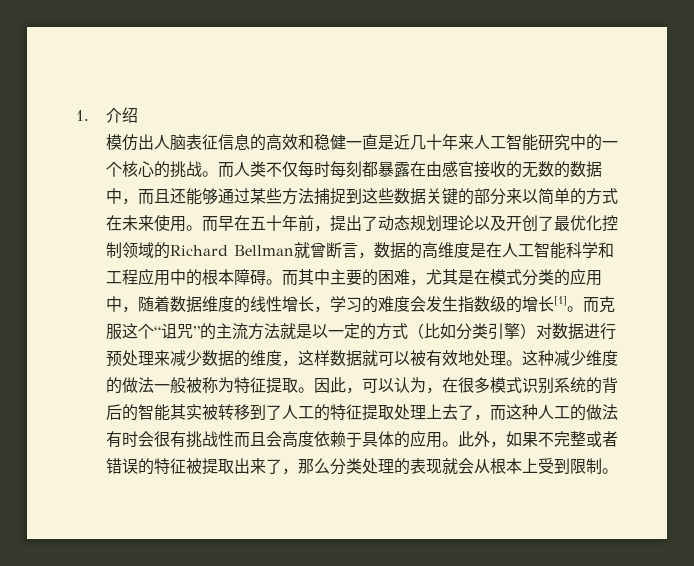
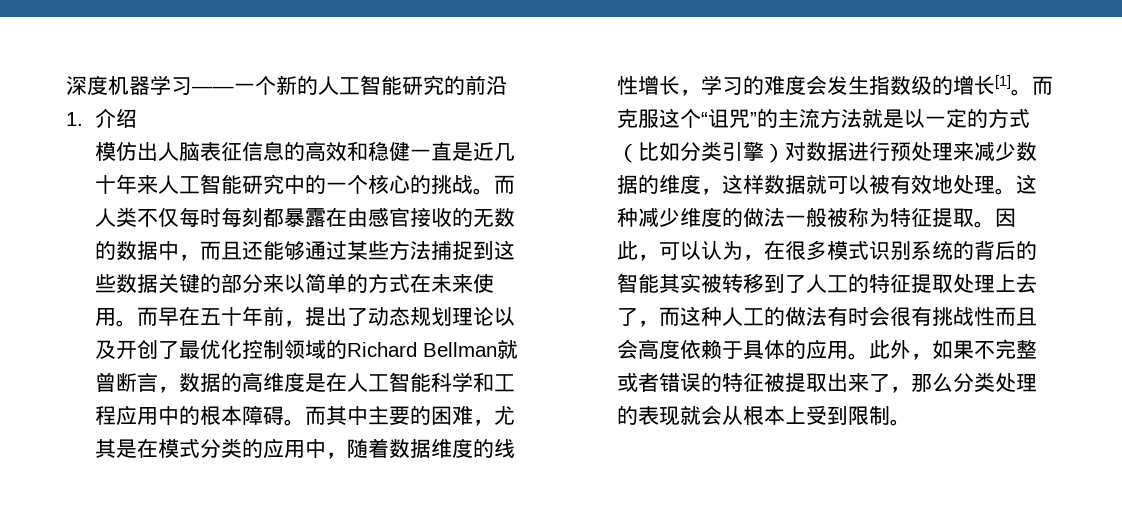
(76, 115) none -> [66,75,507,95] 深度机器学习——一个新的人工智能研究的前沿 //

